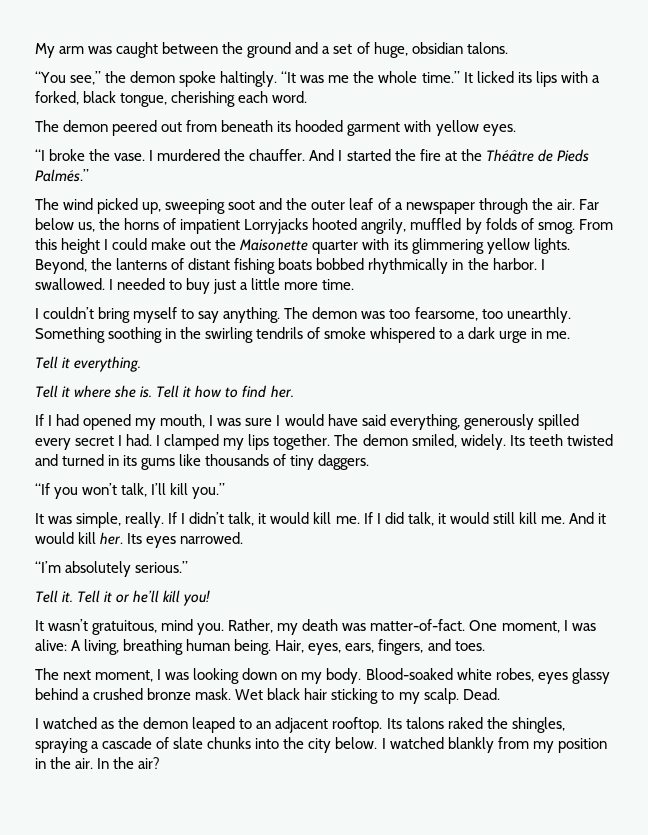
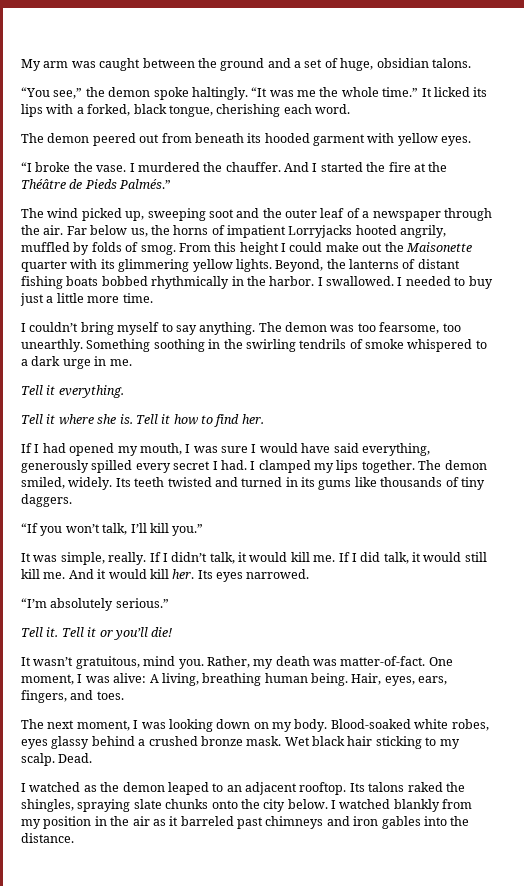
[133,590,211,606] he’ll kill you! -> [112,627,173,640] you’ll die!
[91,737,170,749] a cascade of -> (131, 805) none
[255,738,280,749] into -> [211,800,238,809] onto
[75,757,161,769] air. In the air? -> [132,816,470,829] [21,833,74,843] air as it barreled past chimneys and iron gables into the distance.

